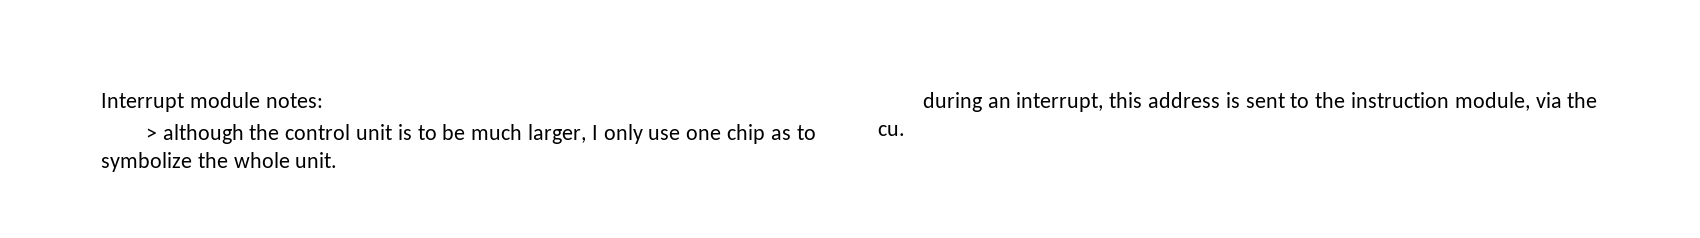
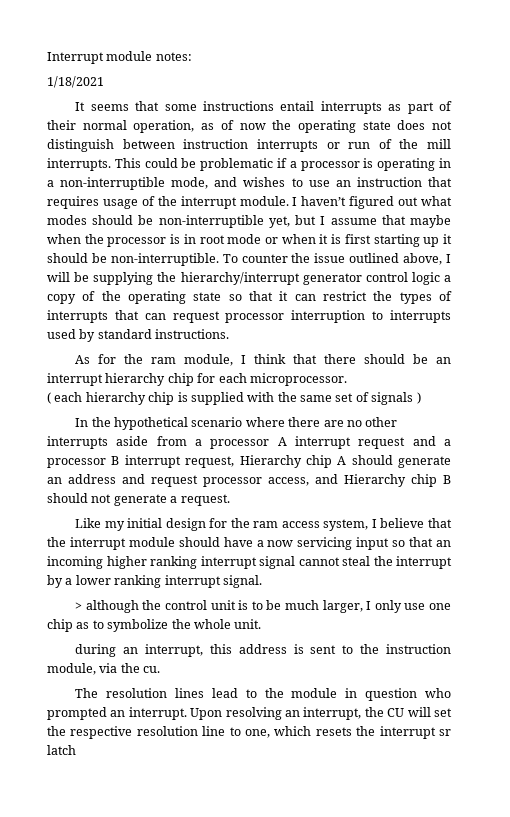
(323, 100) none -> [47,76,104,88] [75,101,453,114] [47,120,452,133] [47,139,451,152] [47,158,452,171] [47,177,452,190] [47,196,452,209] [47,215,452,228] [47,234,453,247] [47,253,452,266] [47,272,451,285] [47,291,452,304] [47,310,451,323] [47,329,230,342] [75,354,451,366] [47,373,347,386] [47,392,421,405] [75,417,398,430] [47,436,451,449] [47,455,451,468] [47,474,451,487] [47,493,230,506] [75,518,453,531] [47,537,452,550] [47,556,452,569] [47,575,262,588] // 1/18/2021 // It seems that some instructions entail interrupts as part of their normal operation, as of now the operating state does not distinguish between instruction interrupts or run of the mill interrupts. This could be problematic if a processor is operating in a non-interruptible mode, and wishes to use an instruction that requires usage of the interrupt module. I haven’t figured out what modes should be non-interruptible yet, but I assume that maybe when the processor is in root mode or when it is first starting up it should be non-interruptible. To counter the issue outlined above, I will be supplying the hierarchy/interrupt generator control logic a copy of the operating state so that it can restrict the types of interrupts that can request processor interruption to interrupts used by standard instructions. // As for the ram module, I think that there should be an interrupt hierarchy chip for each microprocessor. // ( each hierarchy chip is supplied with the same set of signals ) // In the hypothetical scenario where there are no other interrupts aside from a processor A interrupt request and a processor B interrupt request, Hierarchy chip A should generate an address and request processor access, and Hierarchy chip B should not generate a request. // Like my initial design for the ram access system, I believe that the interrupt module should have a now servicing input so that an incoming higher ranking interrupt signal cannot steal the interrupt by a lower ranking interrupt signal.
(905, 130) none -> [75,688,451,701] [47,707,452,720] [47,726,451,739] [47,745,76,755] // The resolution lines lead to the module in question who prompted an interrupt. Upon resolving an interrupt, the CU will set the respective resolution line to one, which resets the interrupt sr latch

